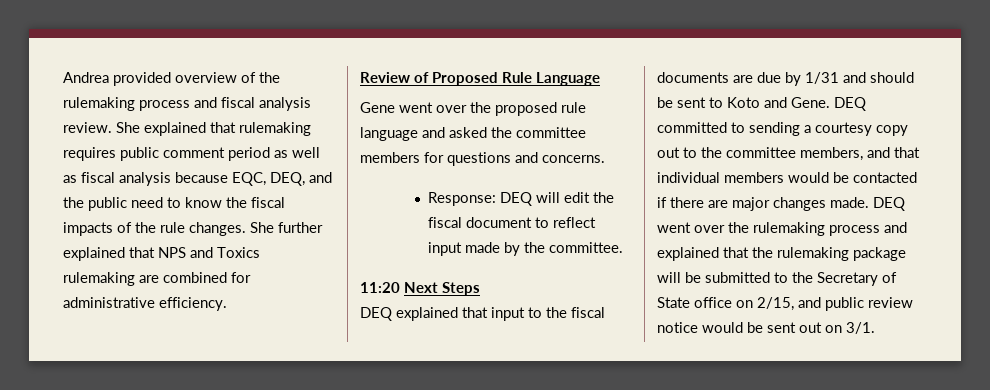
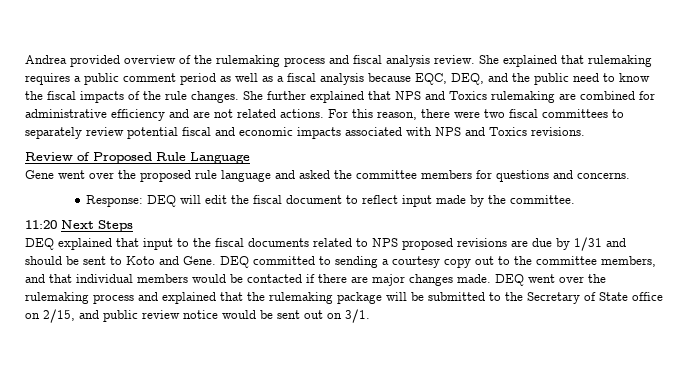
(116, 154) none -> [74,76,81,82] a
(77, 179) none -> [277,76,284,82] a
[159,297,227,311] efficiency. -> [111,109,624,121] [25,127,585,139] efficiency and are not related actions. For this reason, there were two fiscal committees to separately review potential fiscal and economic impacts associated with NPS and Toxics revisions.
(729, 77) none -> [313,238,507,250] related to NPS proposed revisions

